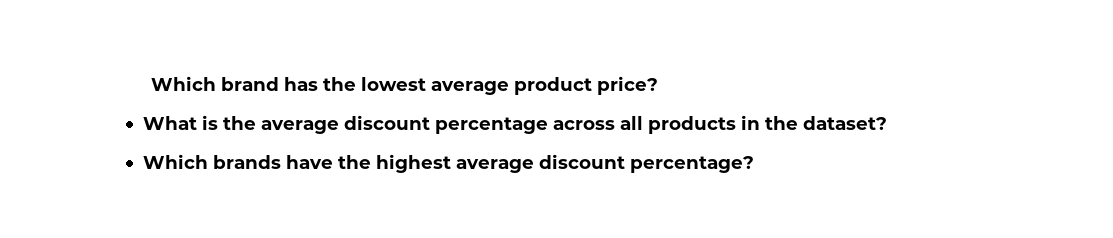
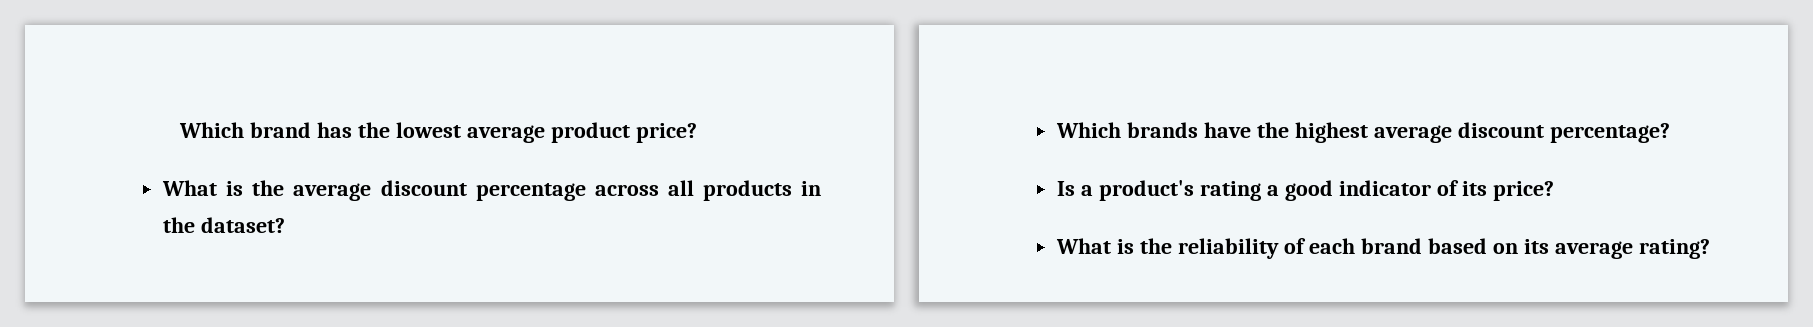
(754, 164) none -> [1057,180,1554,201] [1056,238,1710,259] // Is a product's rating a good indicator of its price? // What is the reliability of each brand based on its average rating?

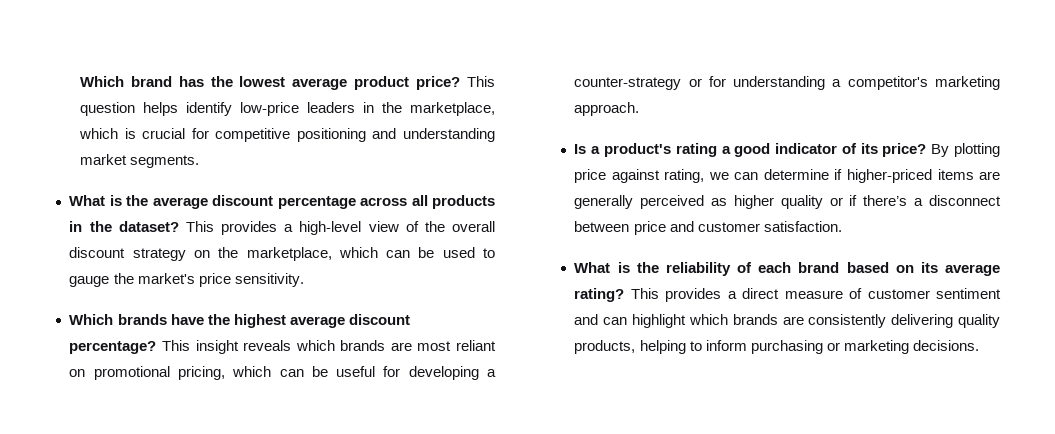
(697, 133) none -> [467,76,496,87] [79,102,496,116] [78,128,496,142] [79,154,199,168] This question helps identify low-price leaders in the marketplace, which is crucial for competitive positioning and understanding market segments.
(286, 225) none -> [185,221,496,235] [69,247,496,261] [69,273,304,287] This provides a high-level view of the overall discount strategy on the marketplace, which can be used to gauge the market's price sensitivity.
(1670, 133) none -> [162,340,496,354] [69,366,497,380] [574,76,1000,90] [574,102,640,116] This insight reveals which brands are most reliant on promotional pricing, which can be useful for developing a counter-strategy or for understanding a competitor's marketing approach.
(1554, 191) none -> [931,143,1001,157] [574,169,1000,183] [574,195,1002,209] [574,221,842,235] By plotting price against rating, we can determine if higher-priced items are generally perceived as higher quality or if there’s a disconnect between price and customer satisfaction.
(1710, 249) none -> [630,288,1001,302] [574,314,1000,328] [574,340,979,354] This provides a direct measure of customer sentiment and can highlight which brands are consistently delivering quality products, helping to inform purchasing or marketing decisions.

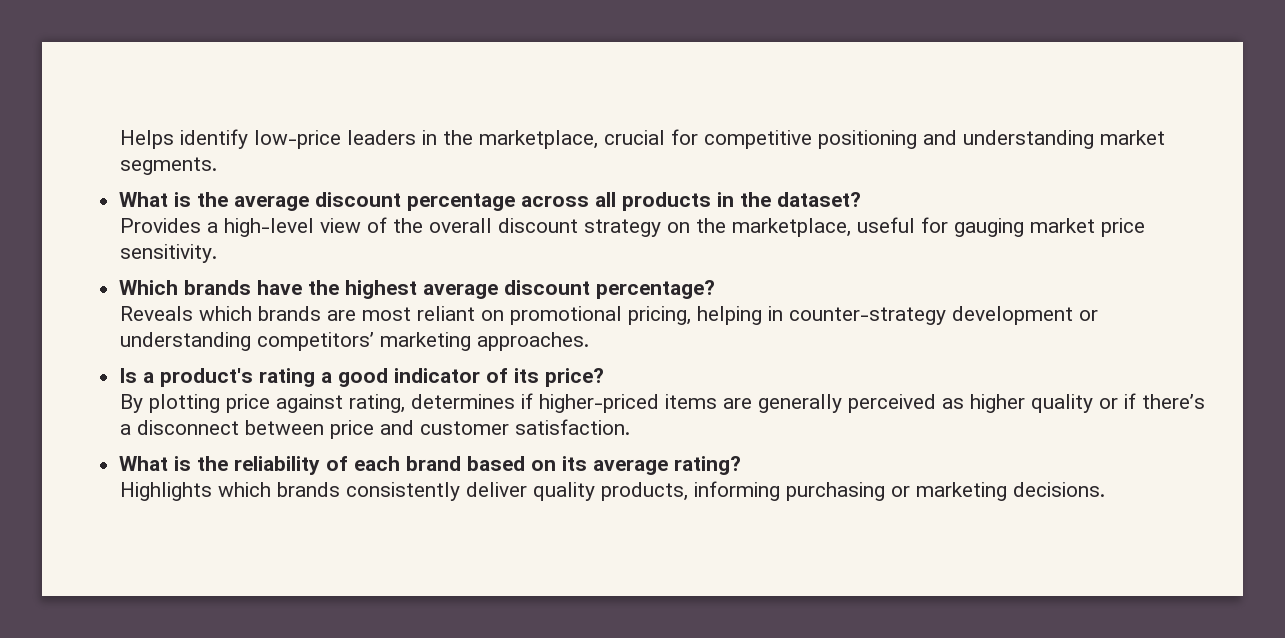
[79,76,496,90] [79,102,178,116] Which brand has the lowest average product price? This question helps -> [119,130,174,149] Helps
[78,128,136,139] which is -> (598, 139) none
[185,221,278,235] This provides -> [119,218,201,233] // Provides
[338,247,496,258] [69,273,195,287] which can be used to gauge the market's -> [856,217,1095,237] useful for gauging market
[162,340,292,354] This insight reveals -> [119,306,193,321] // Reveals
[232,366,497,380] [574,76,1000,90] [574,102,640,116] which can be useful for developing a counter-strategy or for understanding a competitor's marketing approach. -> [696,306,1098,325] [119,332,589,351] helping in counter-strategy development or understanding competitors’ marketing approaches.
(927, 150) none -> (604, 377) //
[708,169,829,180] we can determine -> [410,394,515,409] determines
[630,288,1001,302] [574,314,1000,328] [574,340,747,354] This provides a direct measure of customer sentiment and can highlight which brands are consistently delivering quality products, helping to inform -> [119,481,780,501] // Highlights which brands consistently deliver quality products, informing

